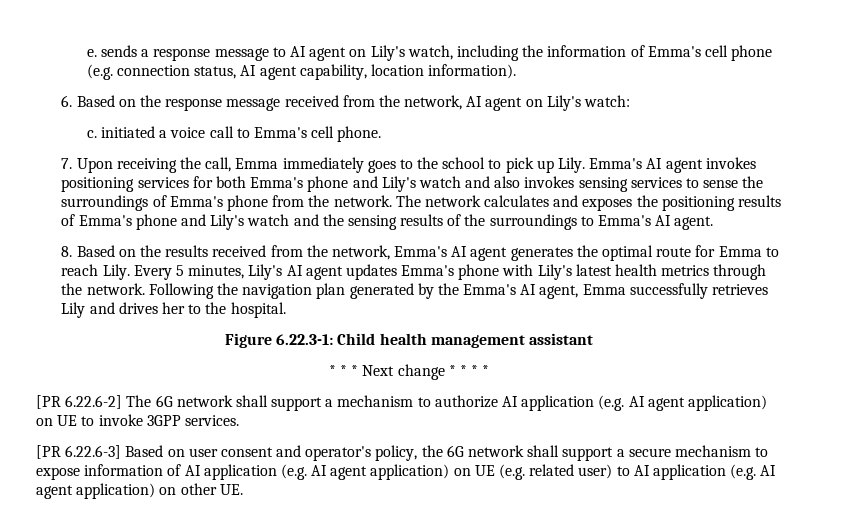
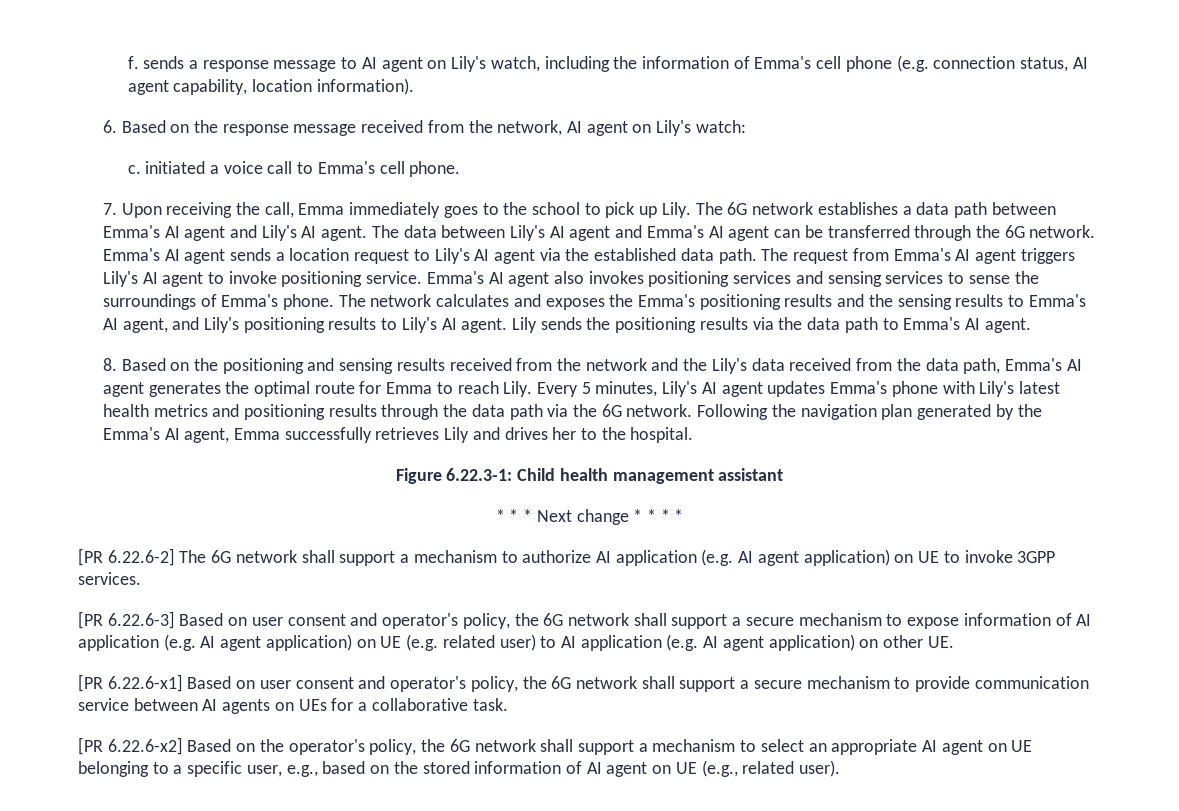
[86,49,97,57] e. -> [127,56,139,69] f.
[589,157,756,173] [61,176,575,192] Emma's AI agent invokes positioning services for both Emma's phone and Lily's watch and also invokes -> [695,202,1056,218] [102,225,1096,241] [102,248,1075,264] [102,271,823,287] The 6G network establishes a data path between Emma's AI agent and Lily's AI agent. The data between Lily's AI agent and Emma's AI agent can be transferred through the 6G network. Emma's AI agent sends a location request to Lily's AI agent via the established data path. The request from Emma's AI agent triggers Lily's AI agent to invoke positioning service. Emma's AI agent also invokes positioning services and
[227,195,392,211] phone from the network. -> [282,294,334,310] phone.
[661,195,782,211] [61,214,577,230] positioning results of Emma's phone and Lily's watch and the sensing results of the surroundings -> [638,294,1086,310] [102,317,878,333] Emma's positioning results and the sensing results to Emma's AI agent, and Lily's positioning results to Lily's AI agent. Lily sends the positioning results via the data path
(162, 251) none -> [222,358,394,374] positioning and sensing
[331,245,390,260] network, -> [585,358,1001,374] network and the Lily's data received from the data path,
[713,264,767,280] [61,283,83,295] through the -> [212,404,622,420] and positioning results through the data path via the 6G
(243, 489) none -> [78,674,1089,692] [78,698,508,714] [78,737,1033,755] [78,760,841,777] // [PR 6.22.6-x1] Based on user consent and operator's policy, the 6G network shall support a secure mechanism to provide communication service between AI agents on UEs for a collaborative task. // [PR 6.22.6-x2] Based on the operator's policy, the 6G network shall support a mechanism to select an appropriate AI agent on UE belonging to a specific user, e.g., based on the stored information of AI agent on UE (e.g., related user).

